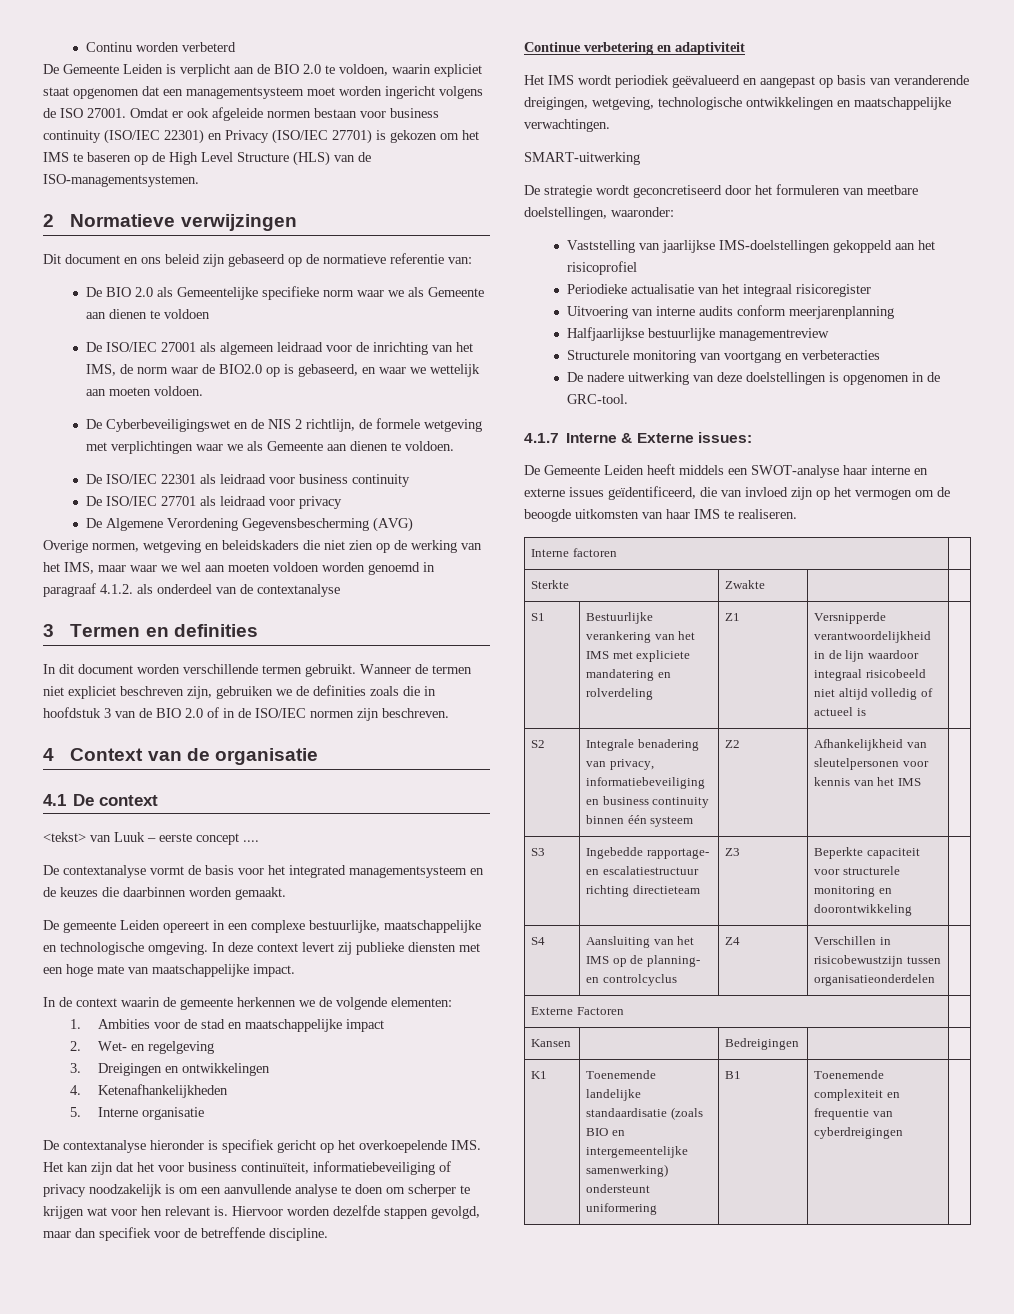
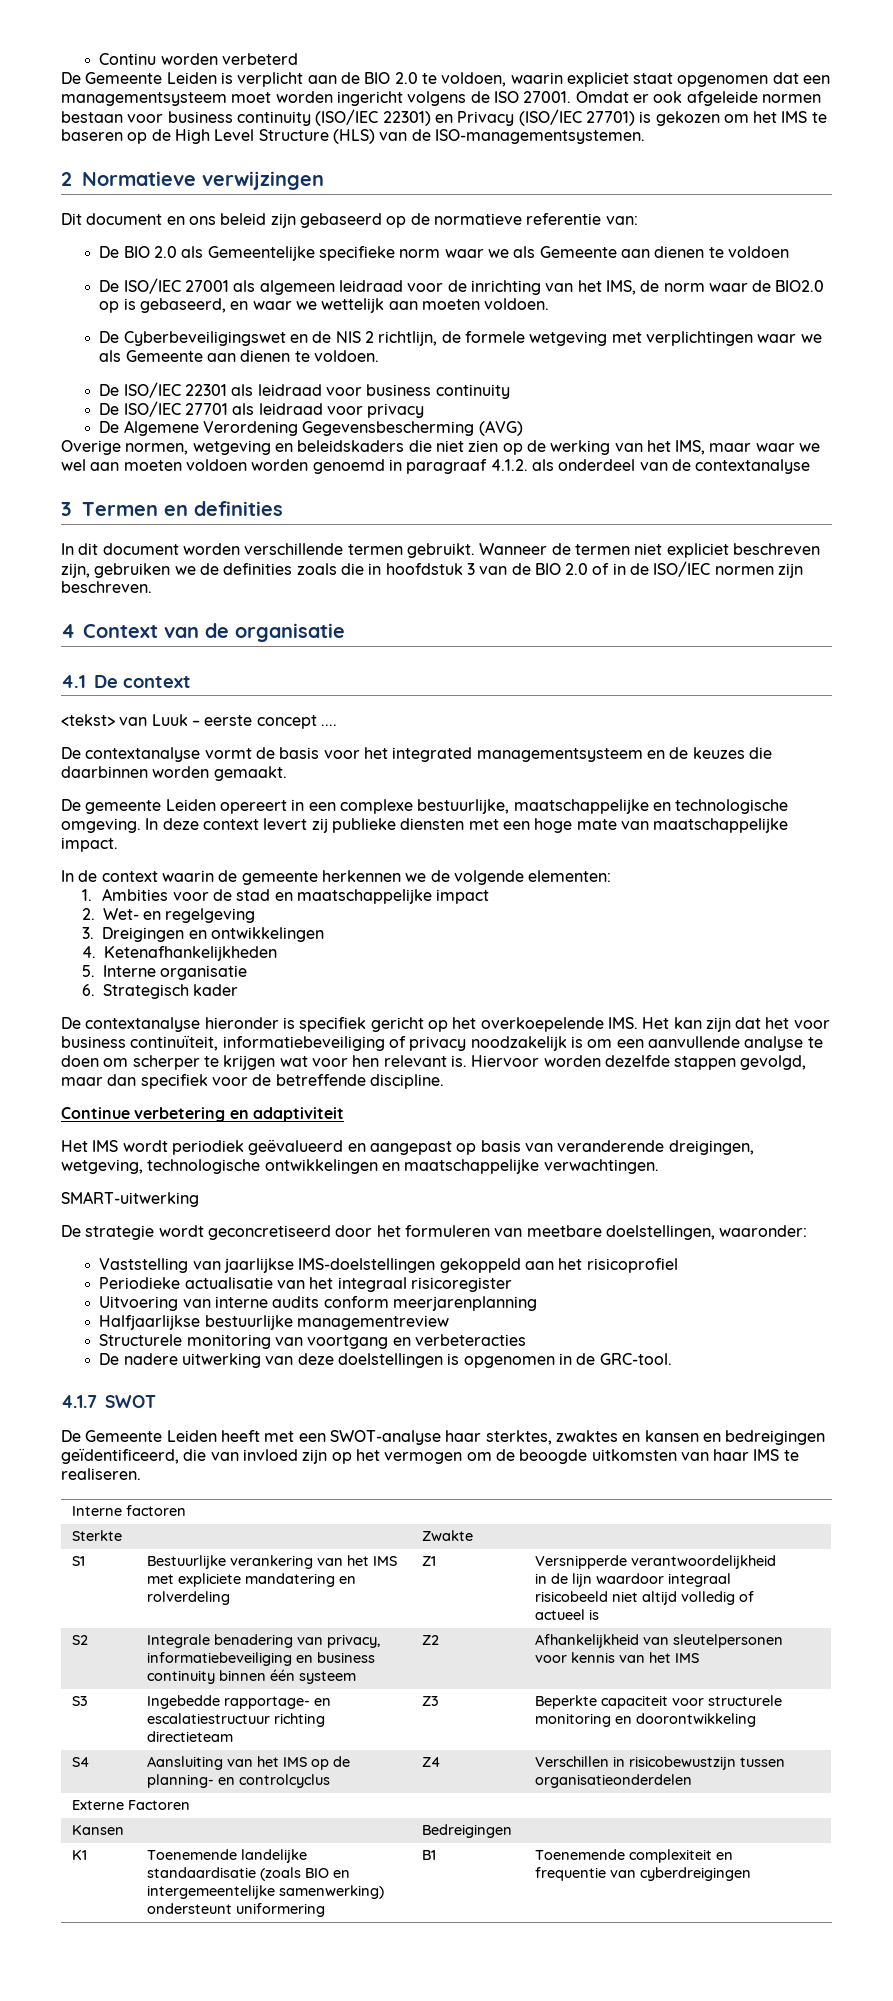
(204, 1113) none -> [81,984,239,999] // 6. Strategisch kader
[566,432,752,443] Interne & Externe issues: -> [105,1395,156,1408] SWOT
[679,465,724,475] middels -> [264,1431,295,1442] met
[871,465,928,475] [524,487,604,497] interne en externe issues -> [485,1430,826,1445] sterktes, zwaktes en kansen en bedreigingen

